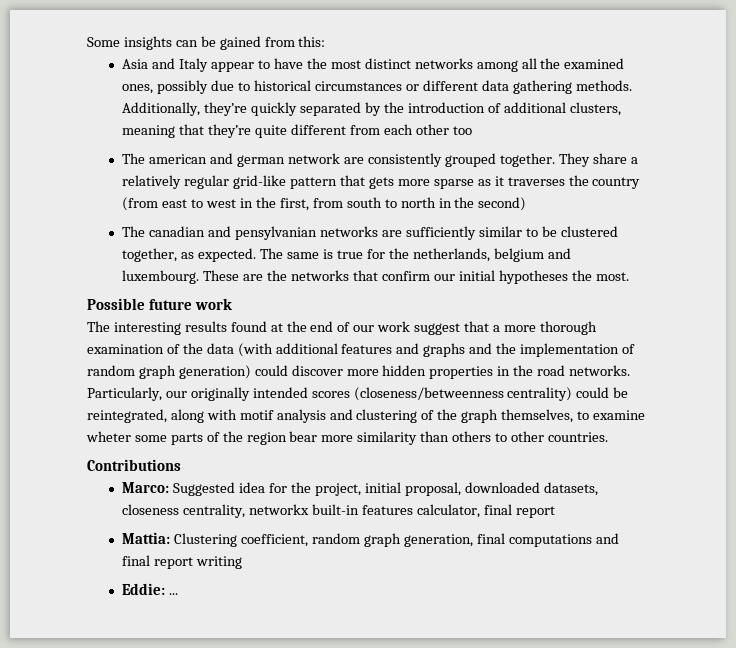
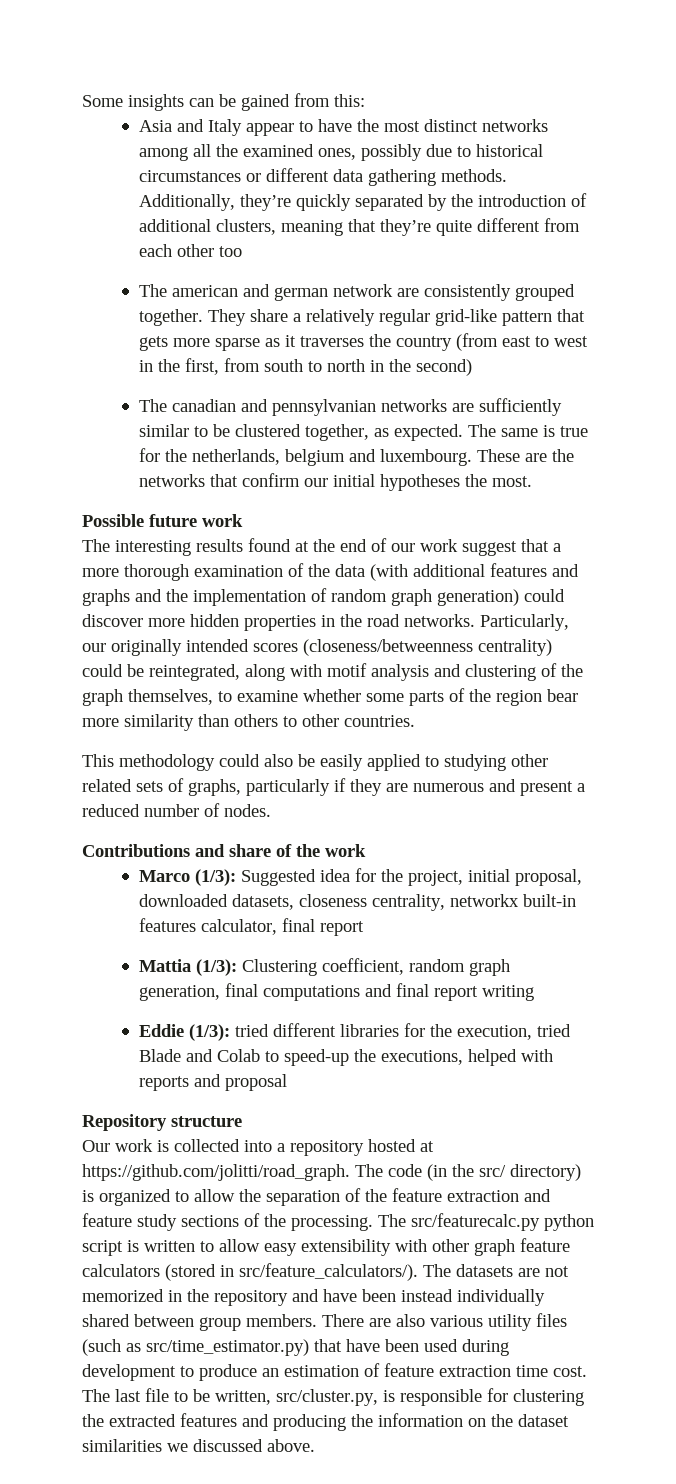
[235,226,318,240] pensylvanian -> [271,399,376,416] pennsylvanian
[86,431,131,442] wheter -> [303,689,361,702] whether
[87,459,181,471] [122,482,170,493] Contributions // Marco: -> [82,754,548,771] [82,778,585,796] [82,803,271,817] [82,844,366,857] [138,869,236,886] This methodology could also be easily applied to studying other related sets of graphs, particularly if they are numerous and present a reduced number of nodes. // Contributions and share of the work // Marco (1/3):
[122,532,171,544] Mattia: -> [138,959,237,976] Mattia (1/3):
[122,583,179,595] Eddie: ... -> [138,1023,571,1041] [138,1049,553,1066] [138,1074,287,1091] [82,1114,242,1131] [82,1139,434,1156] [82,1164,581,1181] [82,1188,551,1206] [82,1213,594,1231] [82,1238,570,1256] [82,1263,569,1281] [82,1289,545,1306] [82,1313,567,1331] [82,1339,509,1356] [82,1363,587,1381] [82,1388,584,1406] [82,1413,569,1431] [82,1439,315,1452] Eddie (1/3): tried different libraries for the execution, tried Blade and Colab to speed-up the executions, helped with reports and proposal // Repository structure // Our work is collected into a repository hosted at https://github.com/jolitti/road_graph. The code (in the src/ directory) is organized to allow the separation of the feature extraction and feature study sections of the processing. The src/featurecalc.py python script is written to allow easy extensibility with other graph feature calculators (stored in src/feature_calculators/). The datasets are not memorized in the repository and have been instead individually shared between group members. There are also various utility files (such as src/time_estimator.py) that have been used during development to produce an estimation of feature extraction time cost. The last file to be written, src/cluster.py, is responsible for clustering the extracted features and producing the information on the dataset similarities we discussed above.

